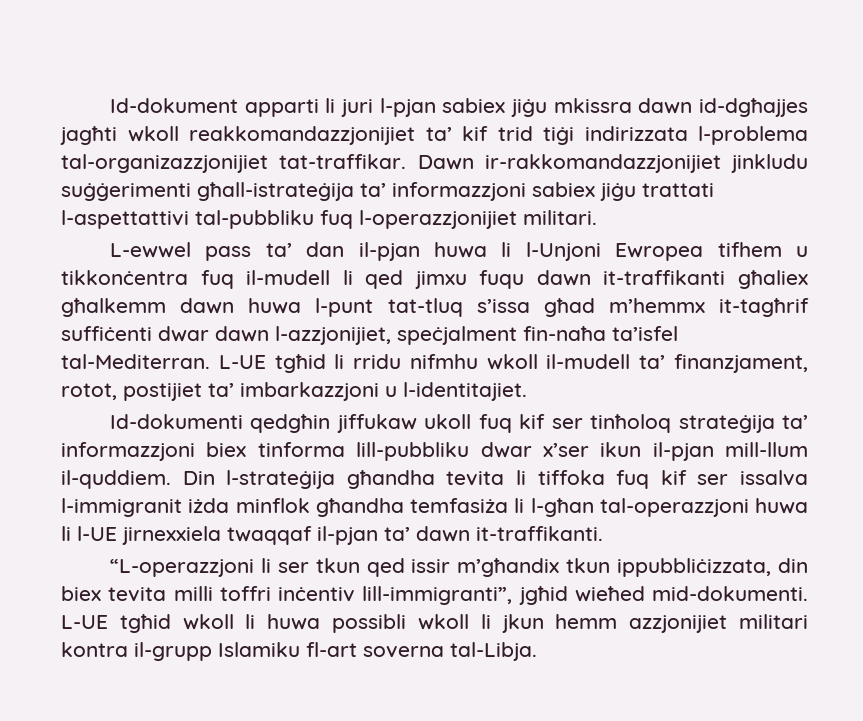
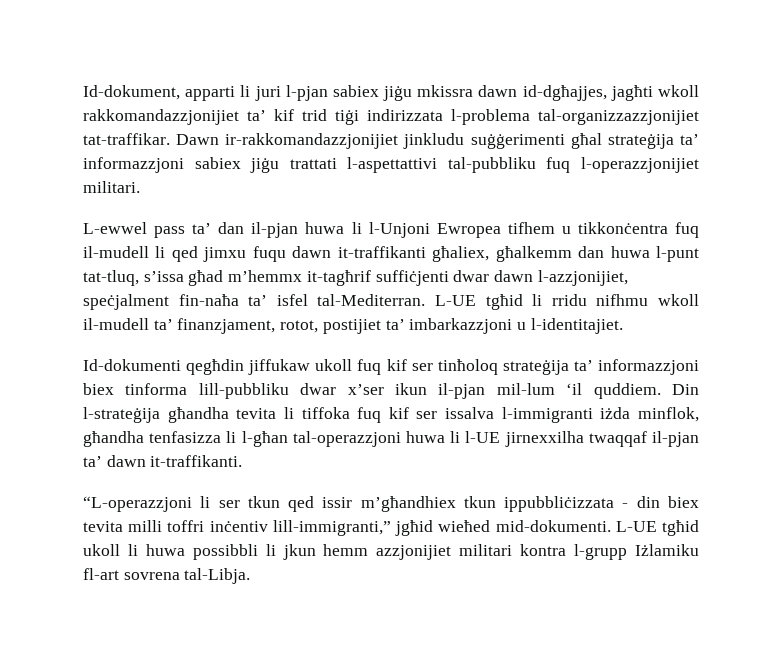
[109,98,238,113] Id-dokument -> [83,85,180,100] Id-dokument,
[699,98,808,117] id-dgħajjes -> [522,85,607,101] id-dgħajjes,
[189,126,415,145] reakkomandazzjonijiet -> [83,109,239,125] rakkomandazzjonijiet
[61,154,268,173] tal-organizazzjonijiet -> [538,109,699,125] tal-organizzazzjonijiet
[197,182,354,201] għall-istrateġija -> [570,133,674,149] għal strateġija
[737,270,808,289] [61,298,235,317] għaliex għalkemm dawn -> [432,246,605,262] għaliex, għalkemm dan
[387,298,463,317] tat-tluq -> [83,270,139,286] tat-tluq,
[61,326,152,341] suffiċenti -> [375,270,449,286] suffiċjenti
[612,326,678,341] ta’isfel -> [248,294,308,306] ta’ isfel
[409,354,478,369] nifmhu -> [596,294,649,306] nifhmu
[250,414,331,433] qedgħin -> [186,359,245,375] qegħdin
[725,442,808,457] [61,470,171,489] mill-llum il-quddiem. -> [496,383,661,399] mil-lum ‘il quddiem.
[61,498,508,517] l-immigranit iżda minflok għandha temfasiża -> [501,407,699,423] [83,431,222,447] l-immigranti iżda minflok, għandha tenfasizza
[122,526,221,545] jirnexxiela -> [504,431,584,447] jirnexxilha
[457,558,772,577] m’għandix tkun ippubbliċizzata, -> [360,496,629,512] m’għandhiex tkun ippubbliċizzata -
[362,586,513,605] lill-immigranti”, -> [272,520,391,536] lill-immigranti,”
[182,614,234,630] wkoll -> [83,544,120,556] ukoll
[332,614,469,633] possibli wkoll -> [192,544,258,560] possibbli
[134,642,444,661] il-grupp Islamiku fl-art soverna -> [574,544,700,560] [83,568,180,580] l-grupp Iżlamiku fl-art sovrena

